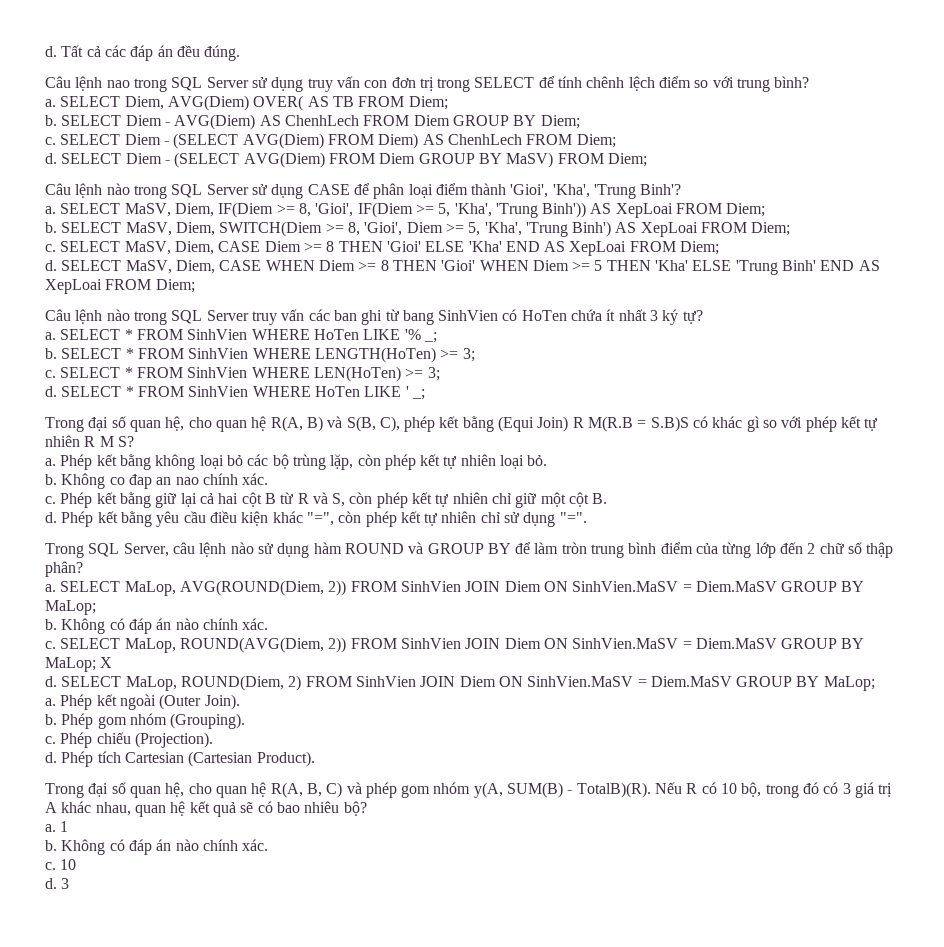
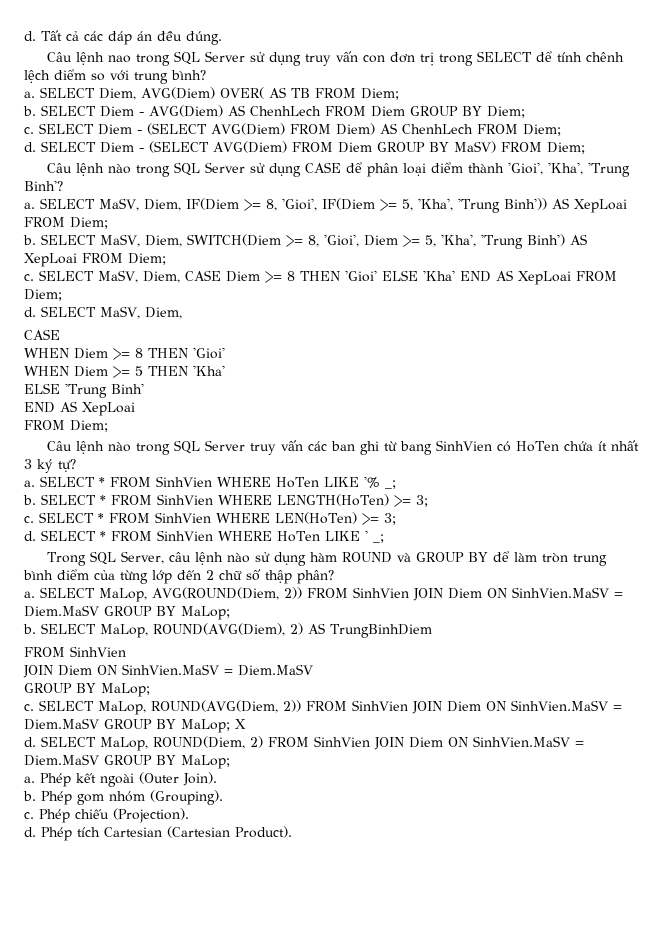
[219,260,262,271] CASE -> [24,329,60,340] // CASE //
(476, 265) none -> (225, 353) //
(689, 265) none -> (225, 370) //
[820,260,880,271] [45,279,102,294] END AS XepLoai -> [24,401,135,416] // END AS XepLoai //
[45,416,879,432] [45,435,134,447] [45,454,548,470] [45,473,269,489] [45,492,608,508] [45,511,587,527] // Trong đại số quan hệ, cho quan hệ R(A, B) và S(B, C), phép kết bằng (Equi Join) R M(R.B = S.B)S có khác gì so với phép kết tự nhiên R M S? // a. Phép kết bằng không loại bỏ các bộ trùng lặp, còn phép kết tự nhiên loại bỏ. // b. Không co đap an nao chính xác. // c. Phép kết bằng giữ lại cả hai cột B từ R và S, còn phép kết tự nhiên chỉ giữ một cột B. // d. Phép kết bằng yêu cầu điều kiện khác "=", còn phép kết tự nhiên chỉ sử dụng "=". -> (384, 538) none
[61,618,269,634] Không có đáp án nào chính xác. -> [41,623,432,638] [24,646,126,657] [23,664,313,678] [24,683,150,697] SELECT MaLop, ROUND(AVG(Diem), 2) AS TrungBinhDiem // FROM SinhVien // JOIN Diem ON SinhVien.MaSV = Diem.MaSV // GROUP BY MaLop;
[45,782,893,798] [45,801,367,817] [45,821,69,832] [45,839,269,855] [45,859,77,870] [45,878,70,889] // Trong đại số quan hệ, cho quan hệ R(A, B, C) và phép gom nhóm y(A, SUM(B) - TotalB)(R). Nếu R có 10 bộ, trong đó có 3 giá trị A khác nhau, quan hệ kết quả sẽ có bao nhiêu bộ? // a. 1 // b. Không có đáp án nào chính xác. // c. 10 // d. 3 -> (292, 832) none

